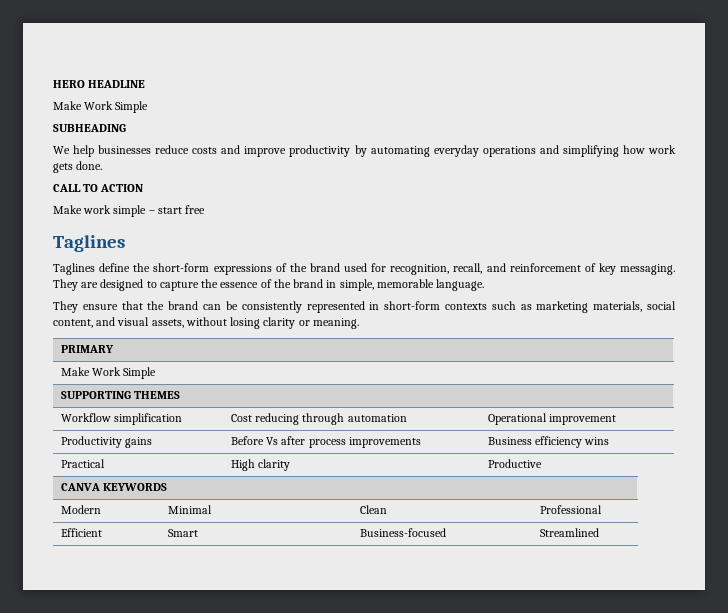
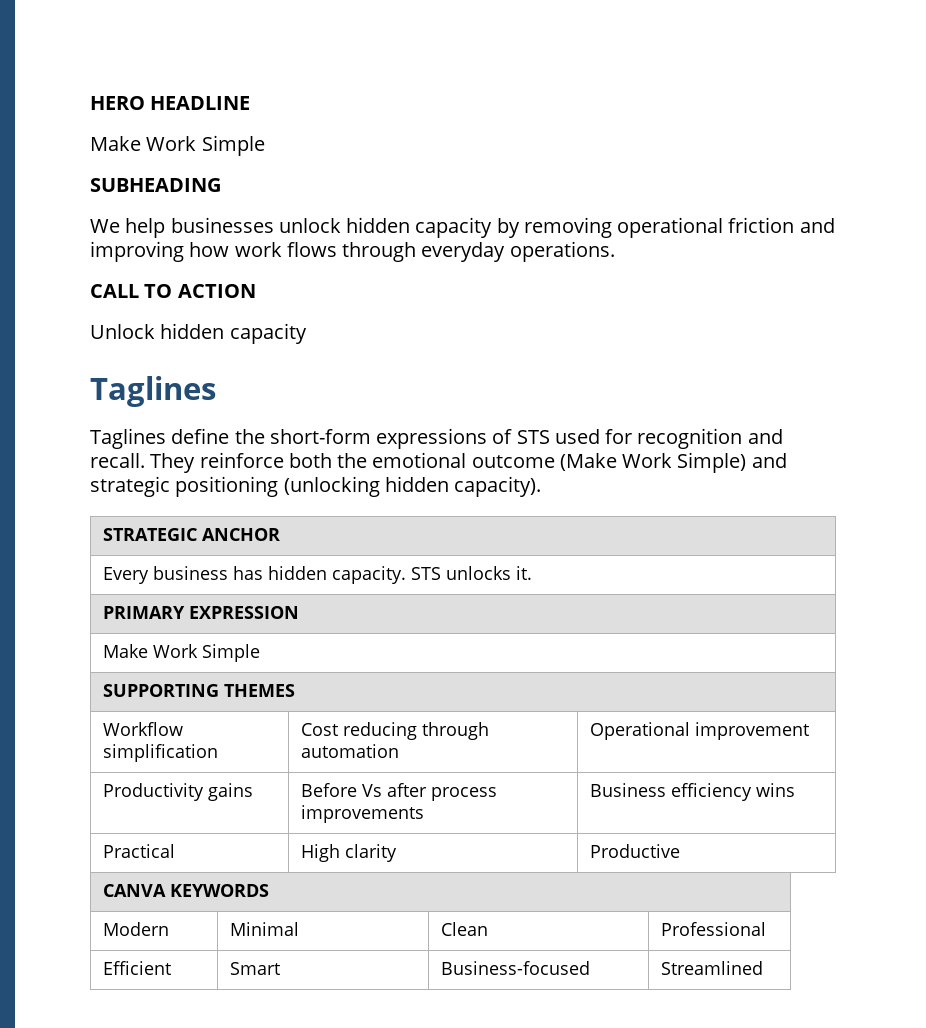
[155,145,676,157] [53,161,103,173] [53,184,144,192] [53,205,206,217] reduce costs and improve productivity by automating everyday operations and simplifying how work gets done. // CALL TO ACTION // Make work simple – start free -> [278,217,835,238] [90,241,615,262] [90,284,256,298] [90,323,307,344] unlock hidden capacity by removing operational friction and improving how work flows through everyday operations. // CALL TO ACTION // Unlock hidden capacity
[289,263,675,275] [53,279,485,291] [53,301,676,313] [53,317,359,329] the brand used for recognition, recall, and reinforcement of key messaging. They are designed to capture the essence of the brand in simple, memorable language. // They ensure that the brand can be consistently represented in short-form contexts such as marketing materials, social content, and visual assets, without losing clarity or meaning. -> [516,428,783,449] [90,452,787,473] [90,476,542,497] [103,528,281,541] [103,566,533,584] STS used for recognition and recall. They reinforce both the emotional outcome (Make Work Simple) and strategic positioning (unlocking hidden capacity). // STRATEGIC ANCHOR // Every business has hidden capacity. STS unlocks it.
(114, 349) none -> [189,606,300,619] EXPRESSION

